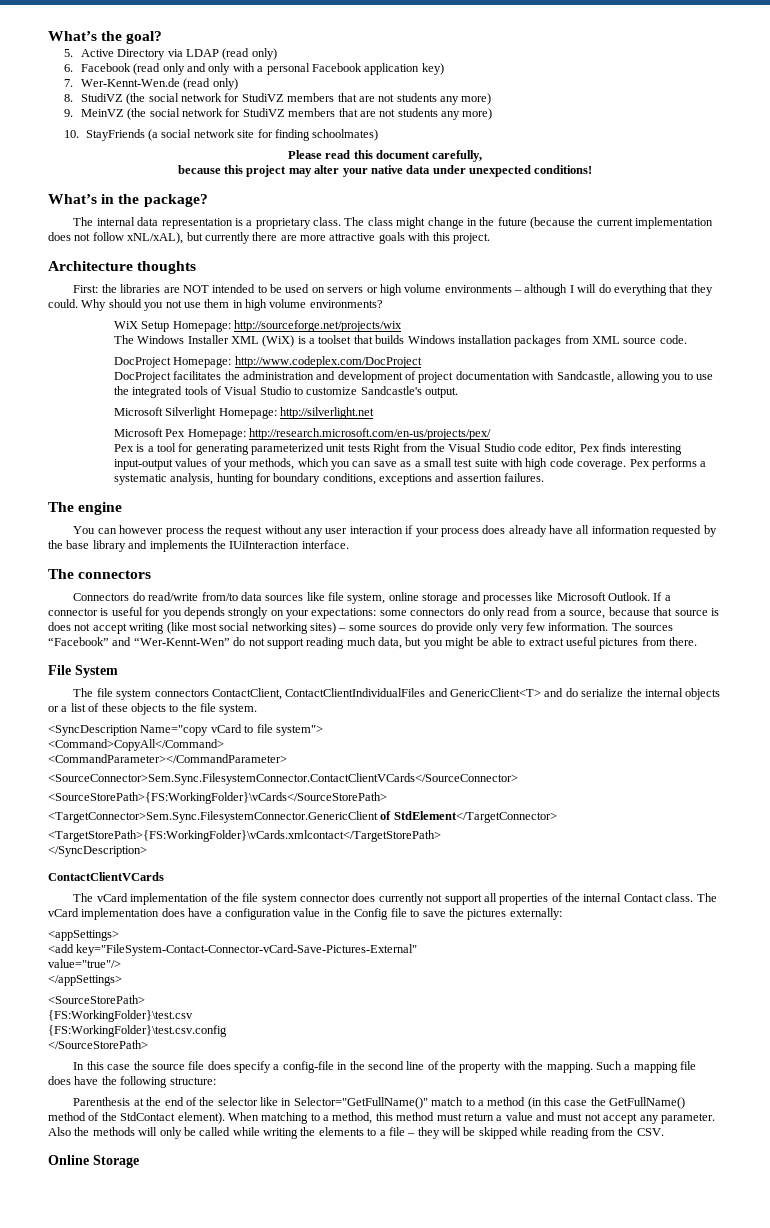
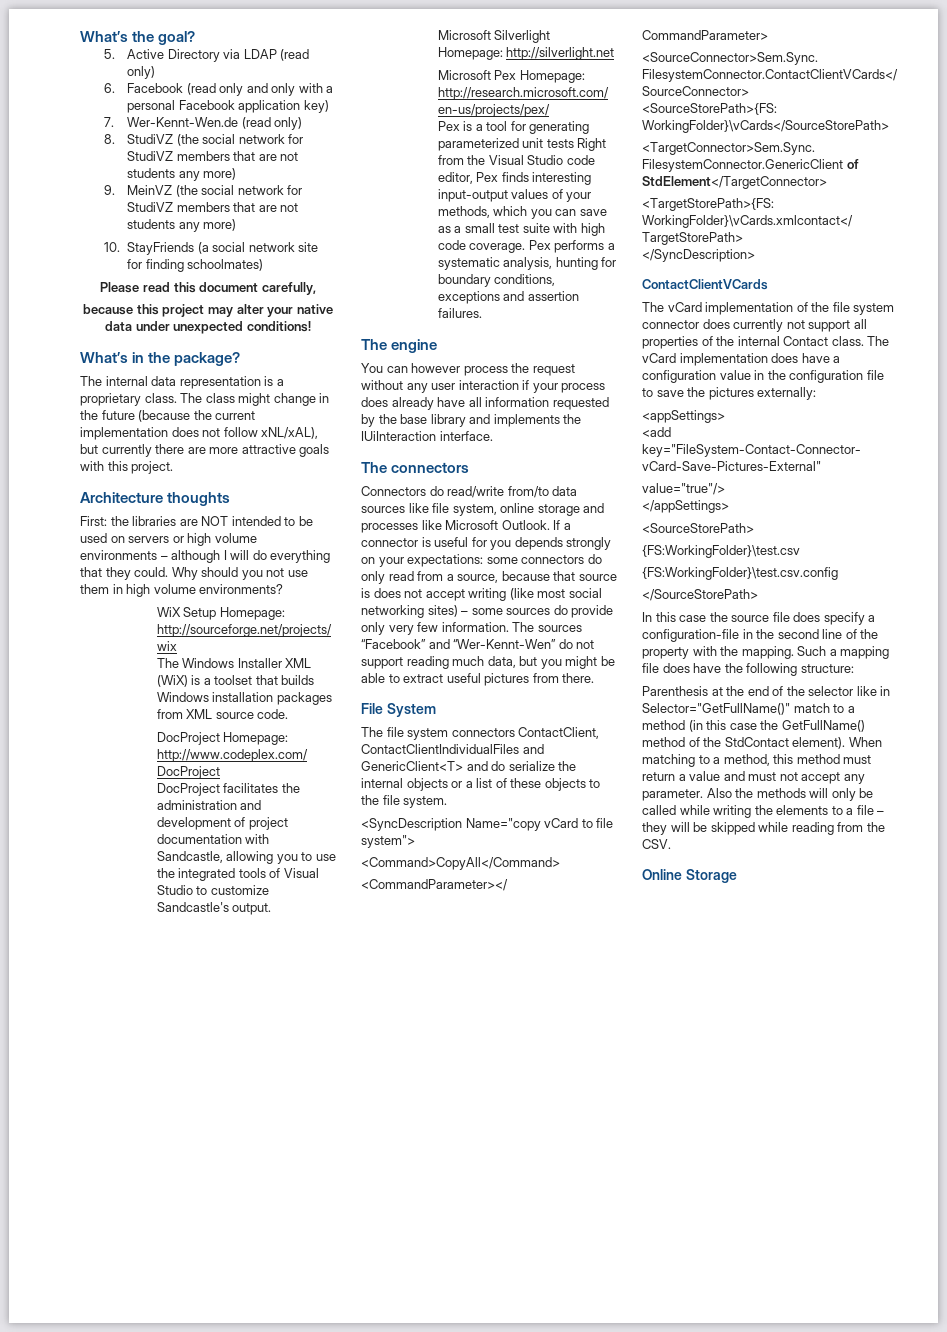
[354,908,389,920] Config -> [789,370,864,383] configuration
[282,1061,334,1073] config-file -> [642,629,739,642] configuration-file

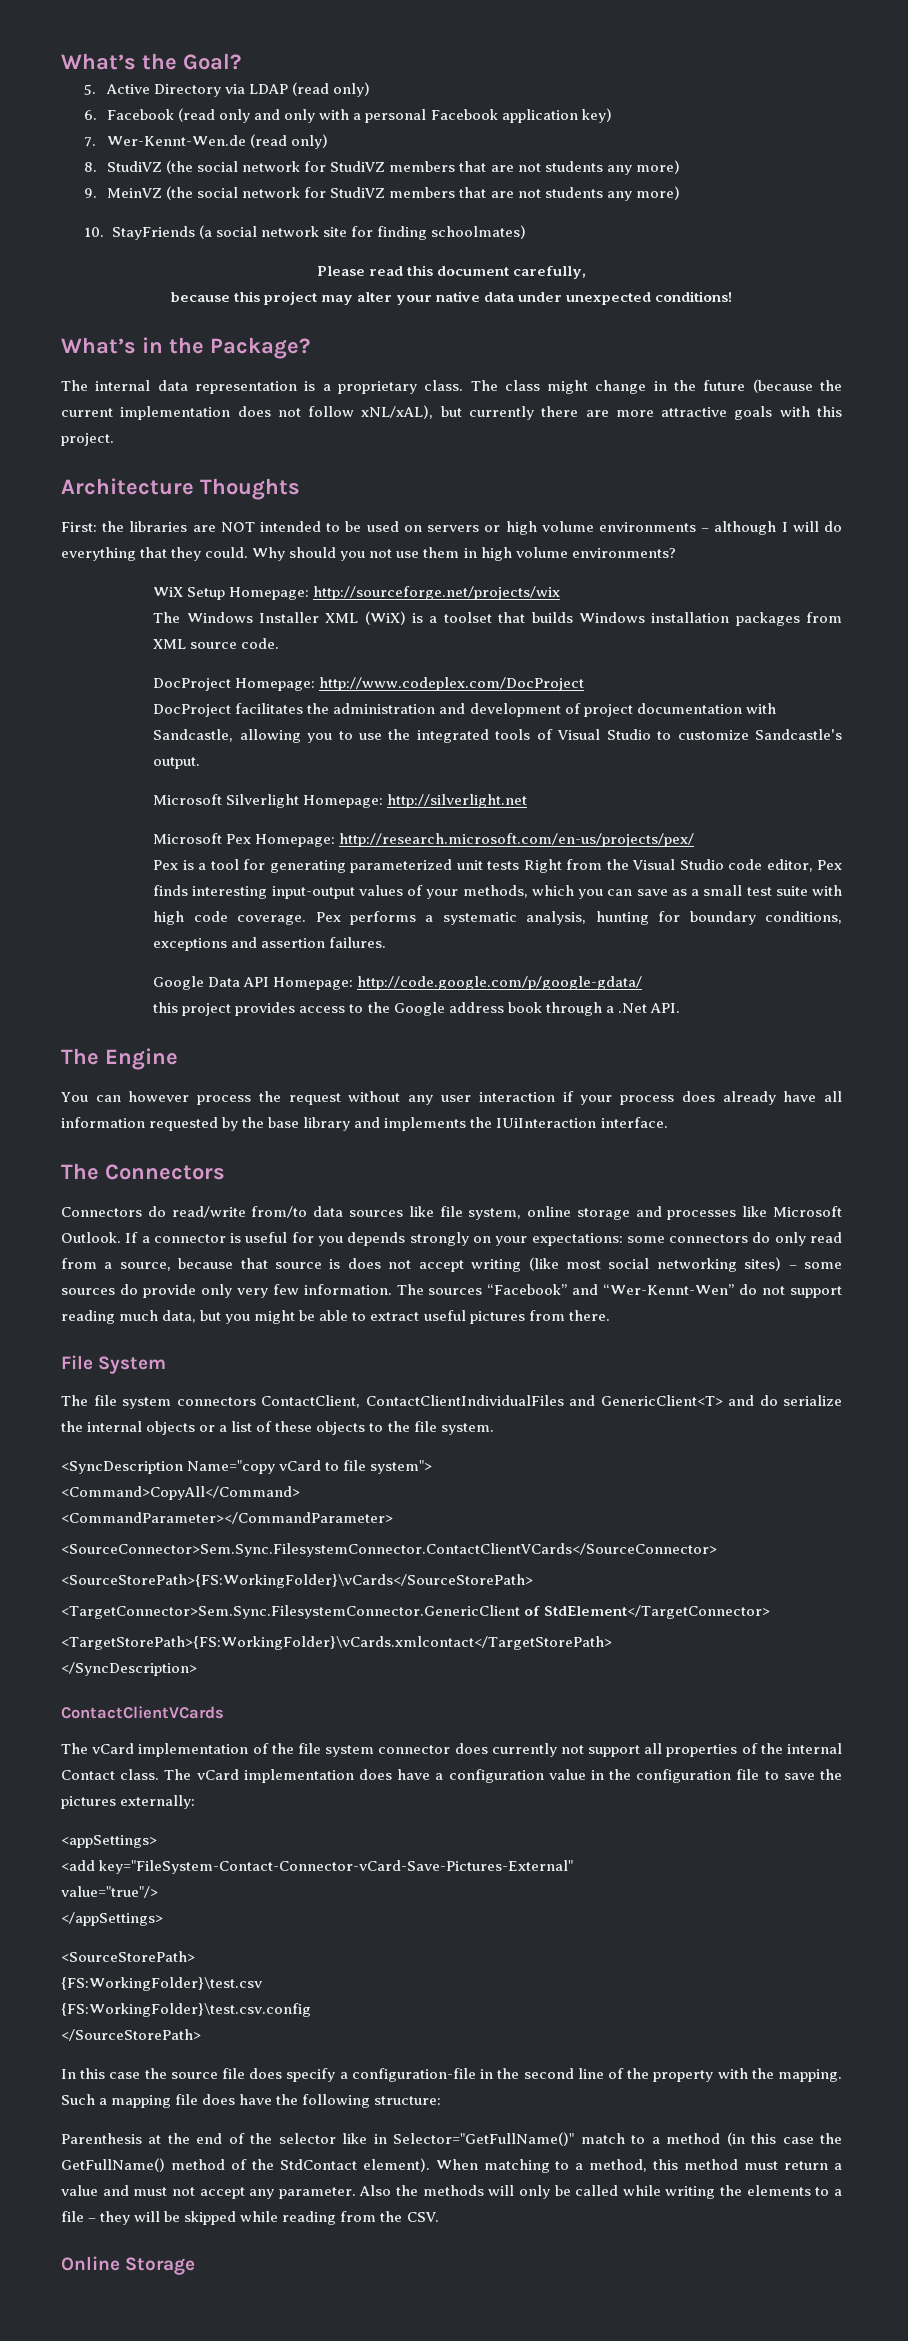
[158,31,196,45] goal? -> [183,53,241,70] Goal?
[174,352,241,366] package? -> [210,337,310,359] Package?
[167,492,231,506] thoughts -> [200,478,300,500] Thoughts
[361,339,438,353] // The engine -> [153,976,643,990] [153,1002,680,1016] [61,1048,178,1070] // Google Data API Homepage: http://code.google.com/p/google-gdata/ // this project provides access to the Google address book through a .Net API. // The Engine
[391,462,470,473] connectors -> [105,1164,225,1180] Connectors

